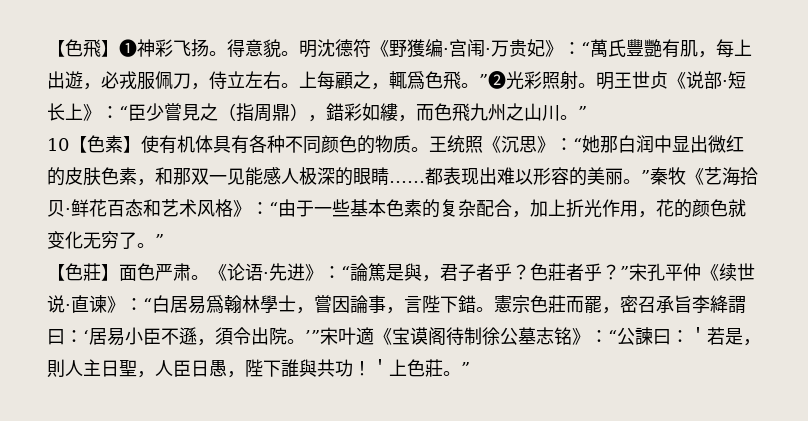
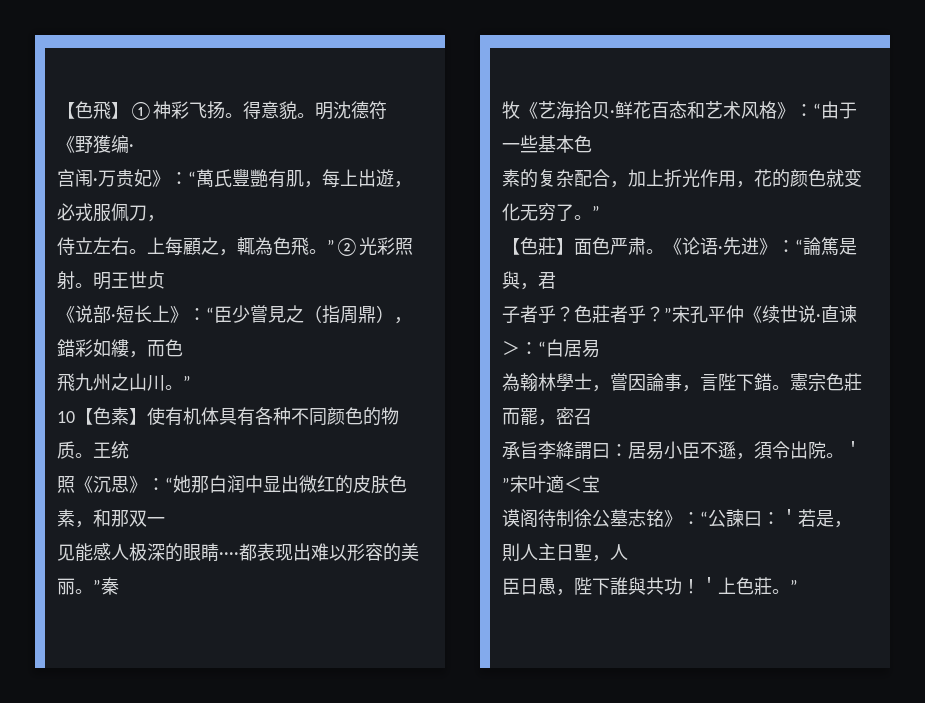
[119,39,137,57] ❶ -> [129,101,153,120] ①
(449, 51) none -> (134, 147) //
(209, 86) none -> (165, 218) //
[407,71,506,90] 爲色飛。”❷ -> [255,237,359,256] 為色飛。”②
(668, 80) none -> (165, 280) //
(452, 112) none -> (183, 348) //
(465, 144) none -> (129, 450) //
(227, 179) none -> (165, 521) //
[389,181,425,183] …… -> [219,552,239,559] ····
(668, 176) none -> (119, 586) //
(404, 208) none -> (592, 144) //
(458, 272) none -> (556, 280) //
[107,296,125,313] 》 -> [502,341,520,355] ＞
[206,295,224,314] 爲 -> [502,373,520,392] // 為
(656, 304) none -> (592, 416) //
[83,330,89,343] ‘ -> (628, 450) none
[305,327,392,345] ’”宋叶適《 -> [844,441,862,457] [502,475,582,493] ＇”宋叶適＜
(410, 336) none -> (600, 484) //
(173, 368) none -> (628, 552) //

